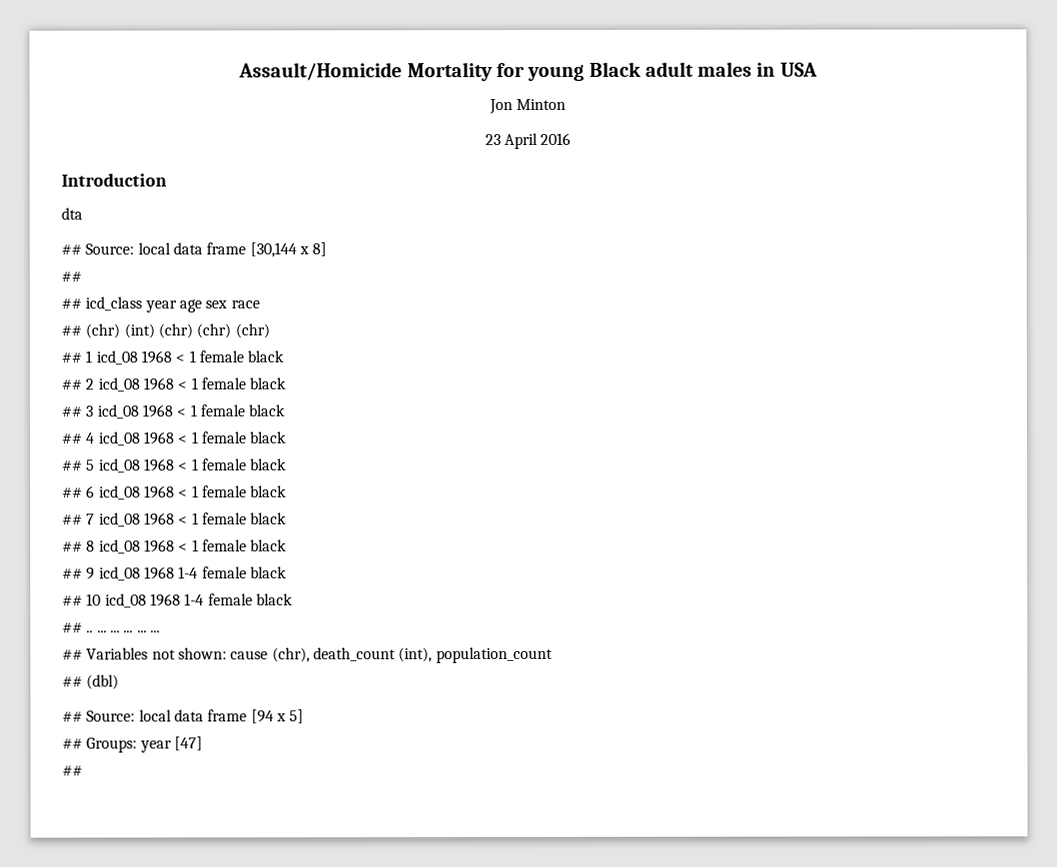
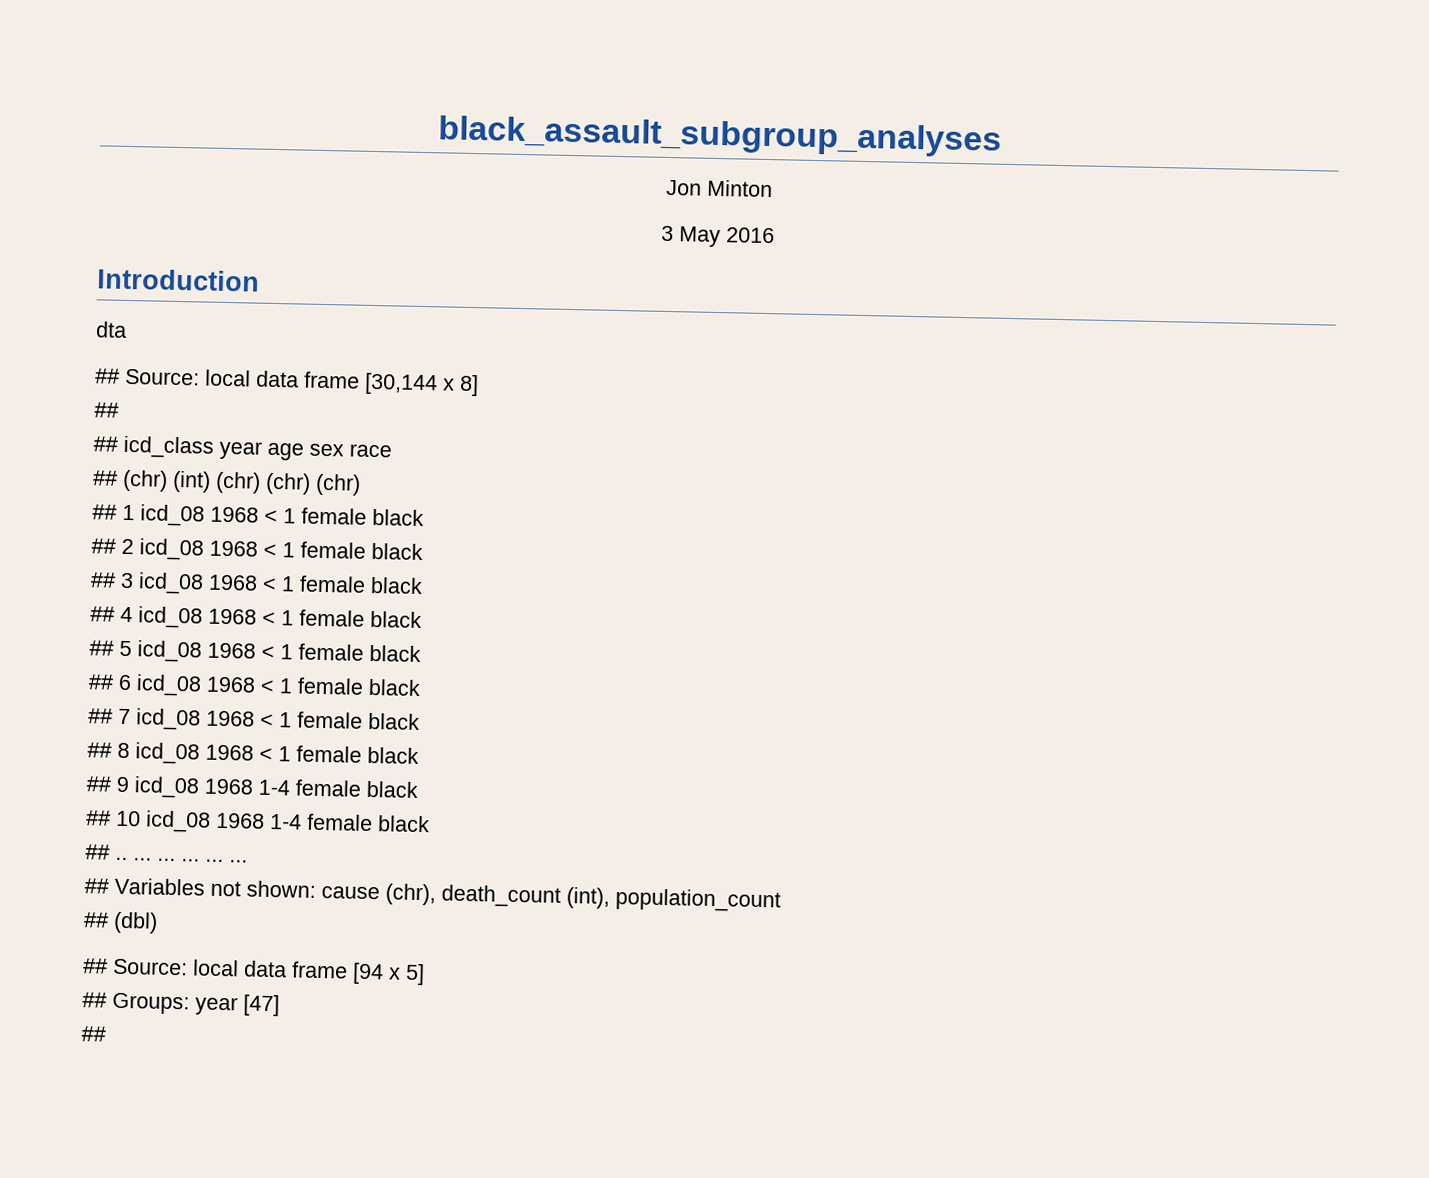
[238,61,818,82] Assault/Homicide Mortality for young Black adult males in USA -> [437,115,1002,158] black_assault_subgroup_analyses
[484,132,538,150] 23 April -> [661,225,721,248] 3 May

